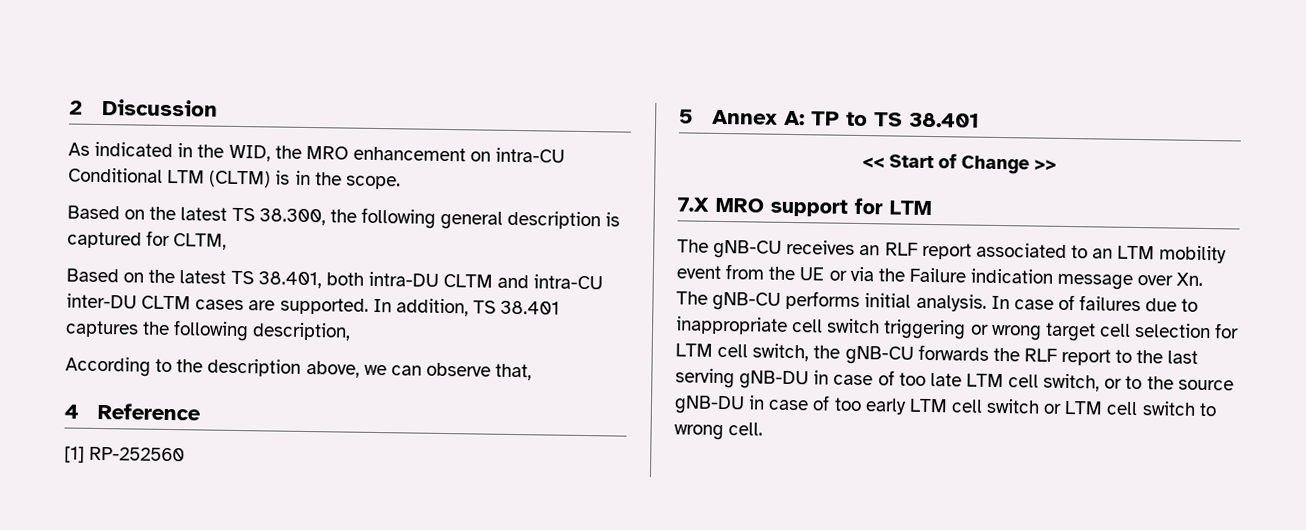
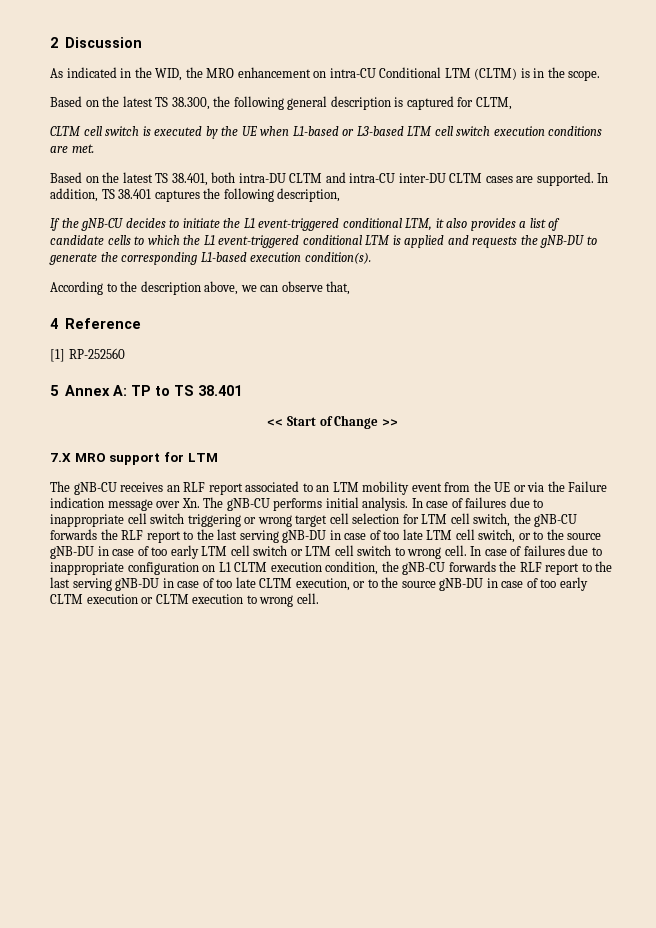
(228, 241) none -> [50,126,603,139] [50,144,94,153] // CLTM cell switch is executed by the UE when L1-based or L3-based LTM cell switch execution conditions are met.
(352, 331) none -> [50,218,561,231] [50,235,597,248] [49,252,371,265] // If the gNB-CU decides to initiate the L1 event-triggered conditional LTM, it also provides a list of candidate cells to which the L1 event-triggered conditional LTM is applied and requests the gNB-DU to generate the corresponding L1-based execution condition(s).
(764, 429) none -> [470,545,602,556] [50,561,613,575] [50,577,588,591] [50,593,319,607] In case of failures due to inappropriate configuration on L1 CLTM execution condition, the gNB-CU forwards the RLF report to the last serving gNB-DU in case of too late CLTM execution, or to the source gNB-DU in case of too early CLTM execution or CLTM execution to wrong cell.

